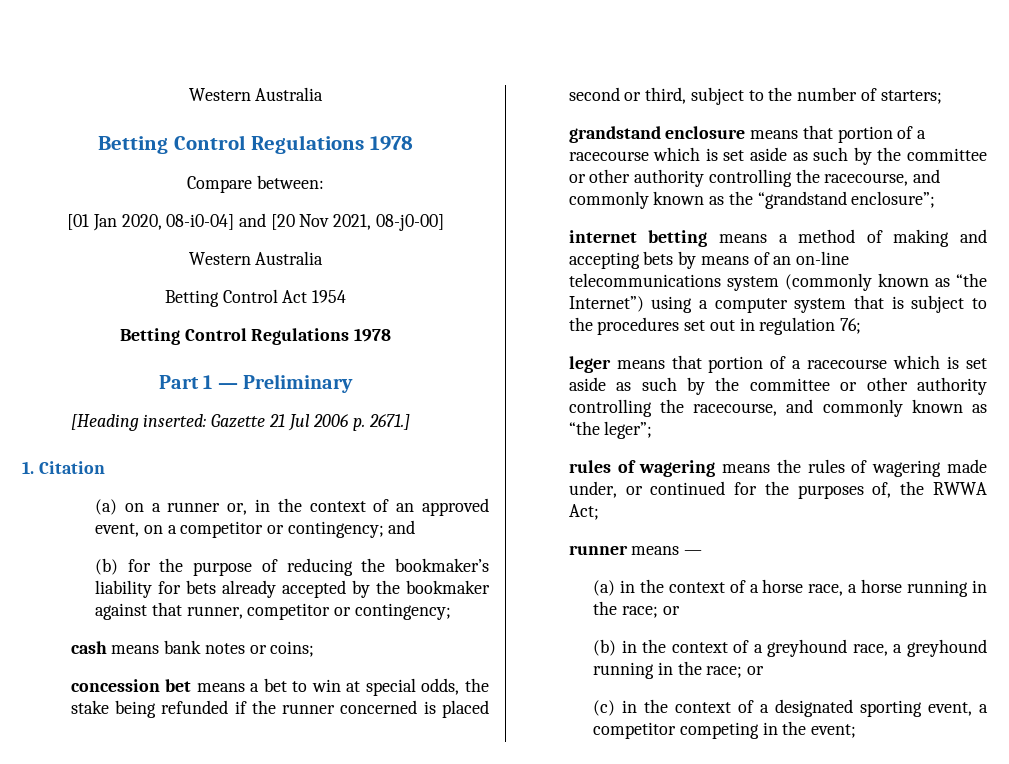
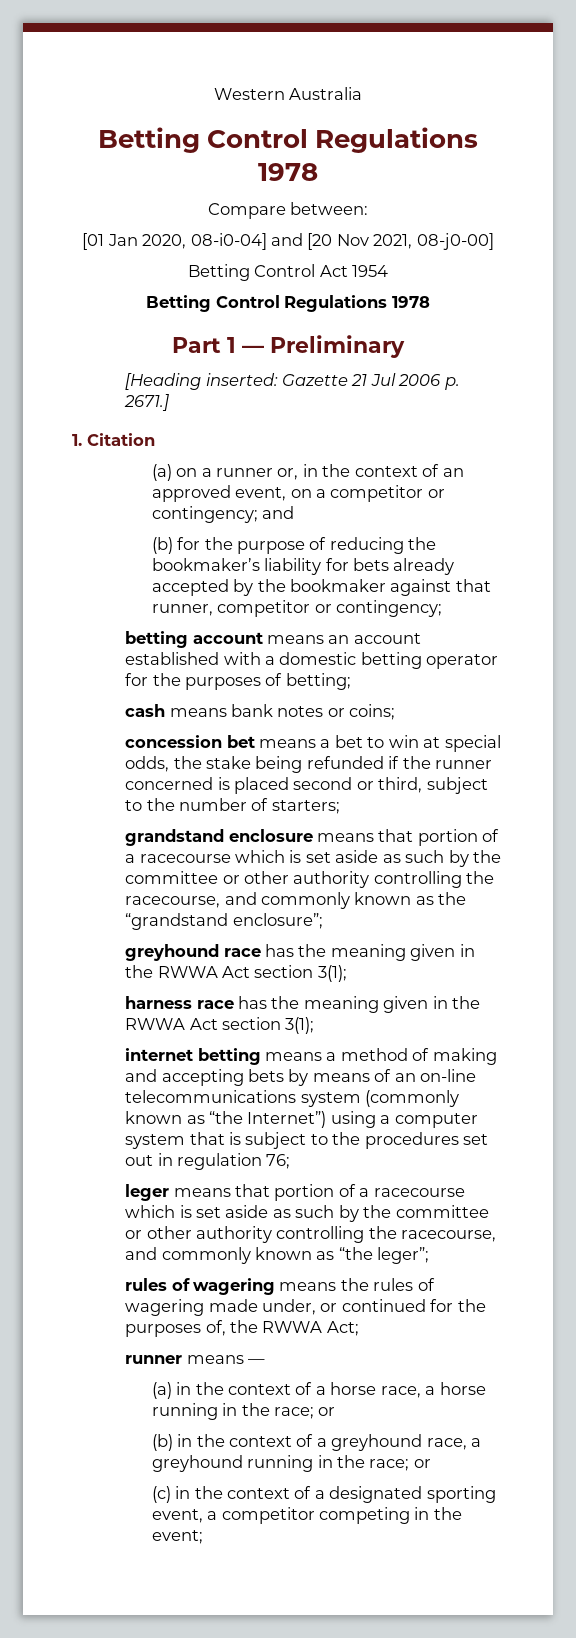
[188,251,324,265] // Western Australia -> (494, 241) none
(451, 611) none -> [125,631,421,648] [125,652,499,669] [125,673,351,690] // betting account means an account established with a domestic betting operator for the purposes of betting;
(936, 199) none -> [125,944,475,961] [125,965,347,982] [125,996,481,1013] [125,1017,315,1034] // greyhound race has the meaning given in the RWWA Act section 3(1); // harness race has the meaning given in the RWWA Act section 3(1);

